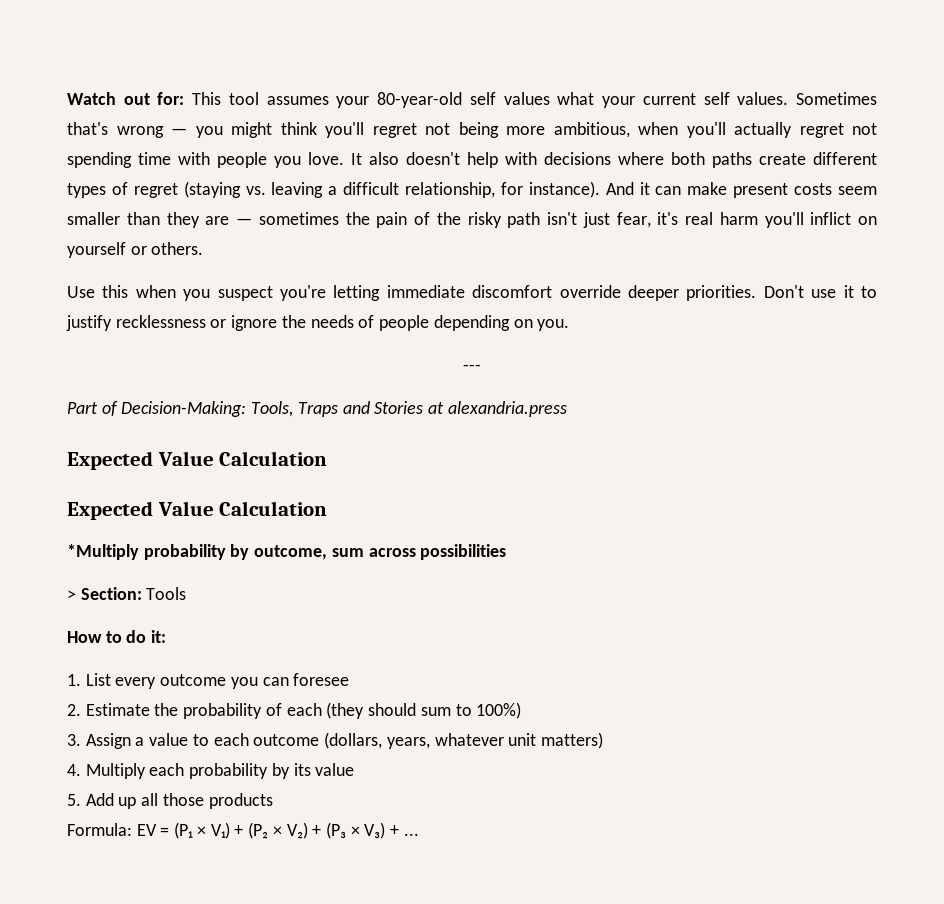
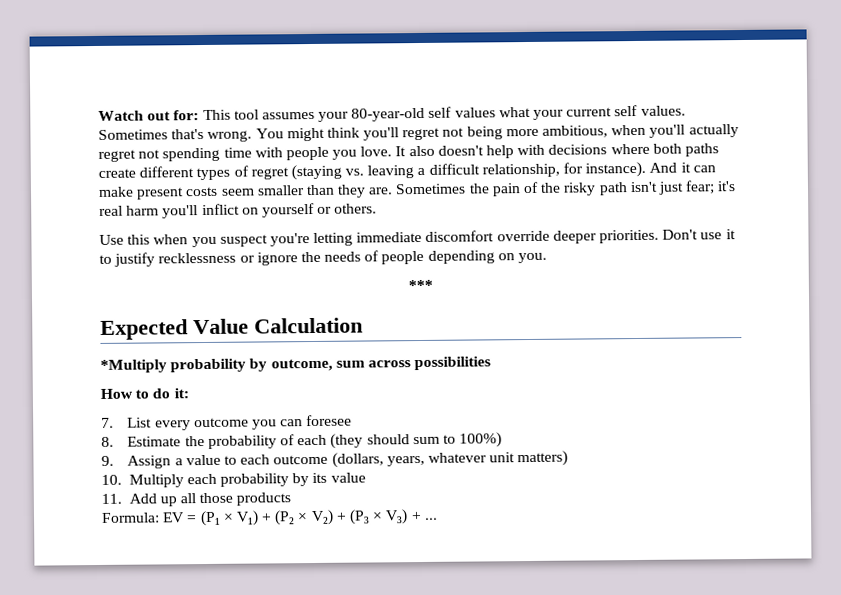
[116,126,223,138] wrong — you -> [207,128,284,142] wrong. You
[205,212,339,225] are — sometimes -> [368,183,467,195] are. Sometimes
[616,212,651,228] fear, -> [685,180,716,195] fear;
[463,364,481,371] [67,401,567,417] [67,451,328,470] --- // Part of Decision-Making: Tools, Traps and Stories at alexandria.press // Expected Value Calculation -> [407,279,433,291] ***
[67,587,187,600] // > Section: Tools -> (492, 363) none
[67,674,81,686] 1. -> [101,417,114,428] 7.
[67,704,81,716] 2. -> [101,436,114,447] 8.
[67,734,81,746] 3. -> [101,455,114,466] 9.
[67,764,81,776] 4. -> [101,474,122,485] 10.
[67,794,81,806] 5. -> [101,493,122,504] 11.

